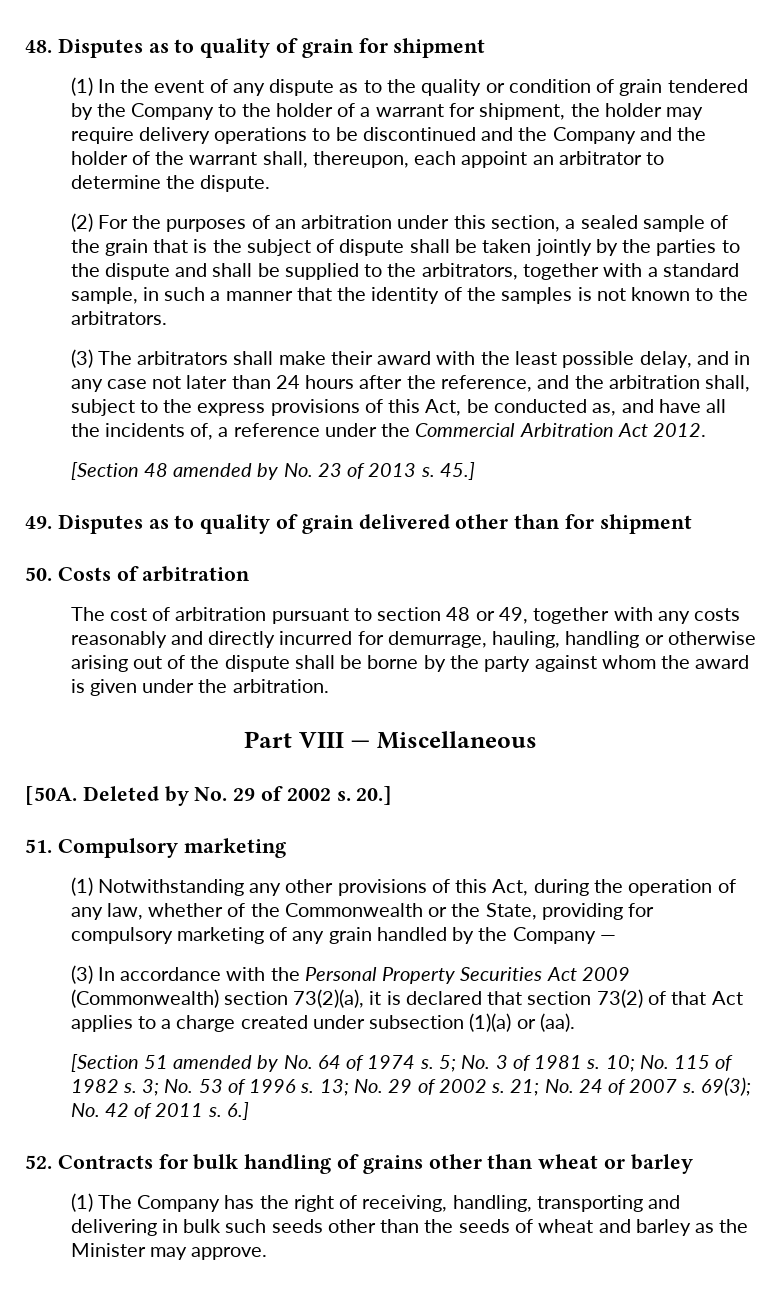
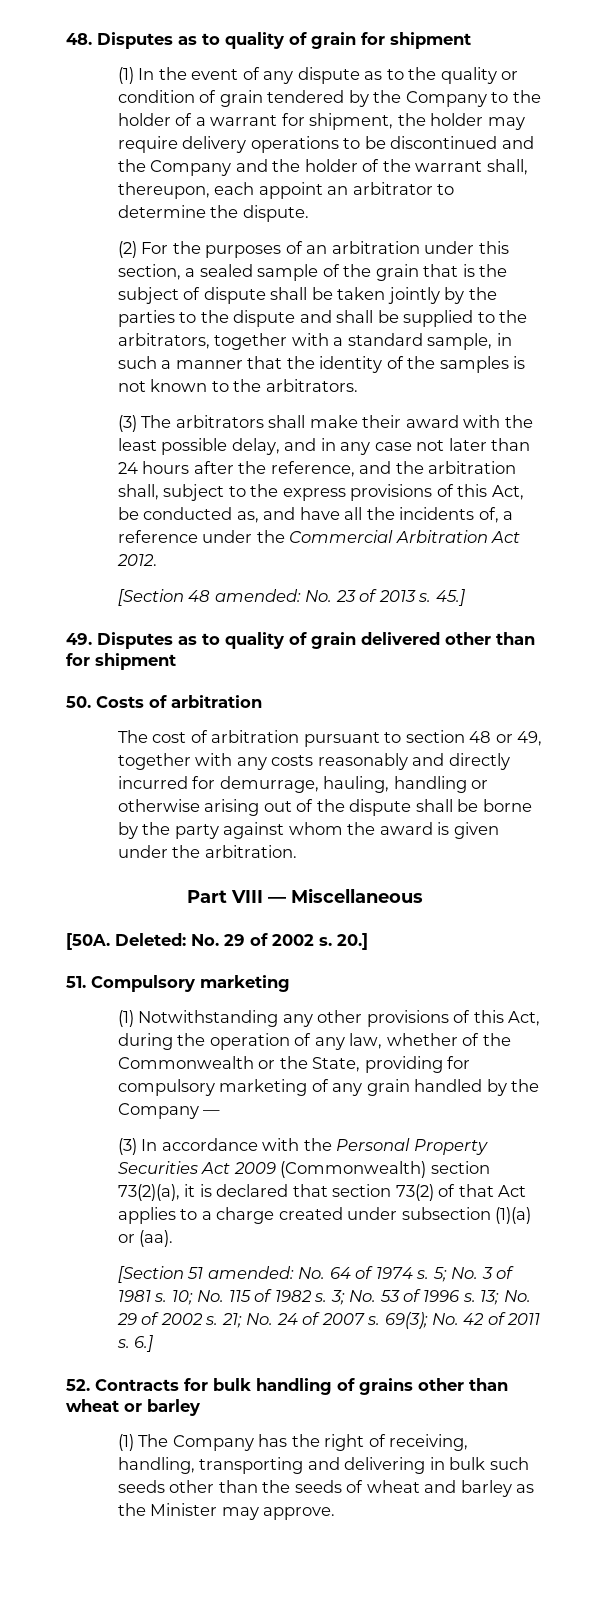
[173,463,279,480] amended by -> [214,589,301,602] amended:
[82,786,189,806] Deleted by -> [115,933,186,946] Deleted:
[173,1055,279,1072] amended by -> [207,1266,294,1279] amended:

